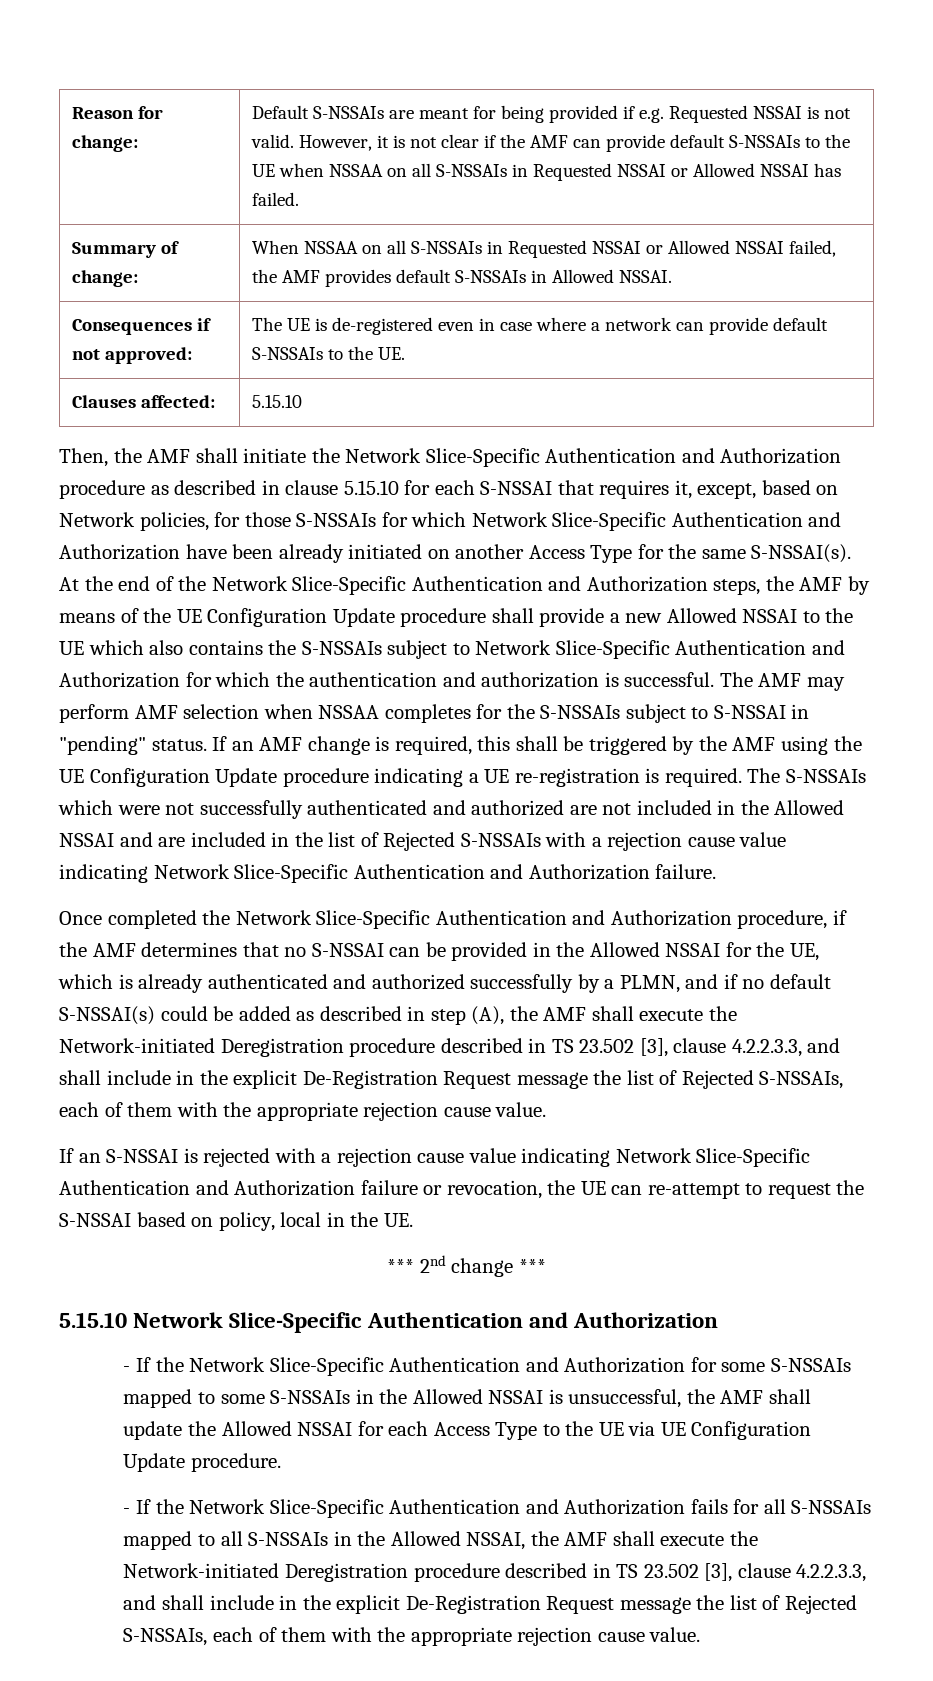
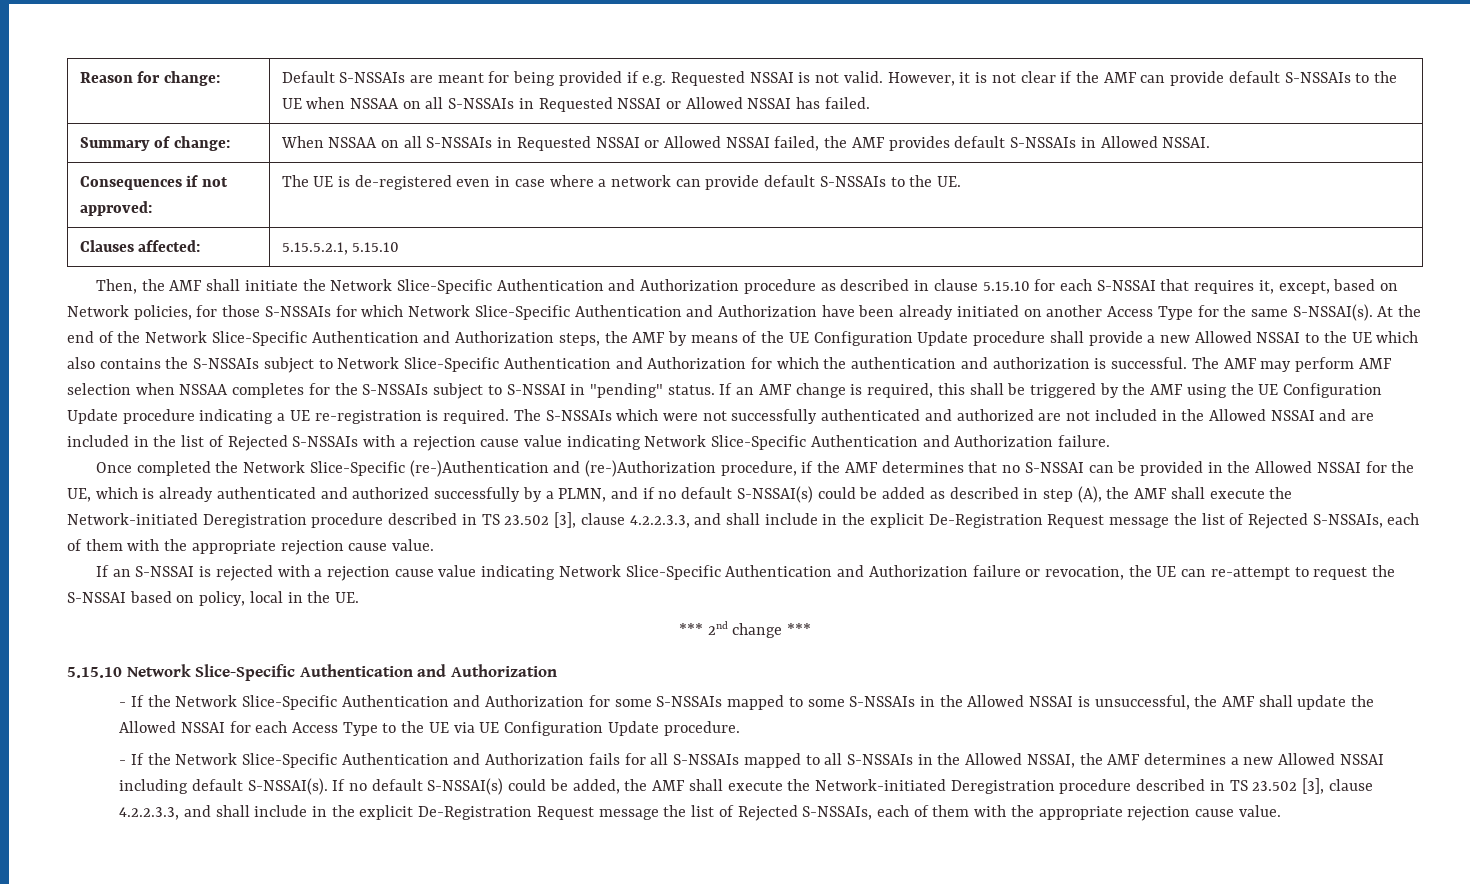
(216, 401) none -> [281,242,348,255] 5.15.5.2.1,
[435,910,732,926] Authentication and Authorization -> [409,460,717,477] (re-)Authentication and (re-)Authorization
(608, 1539) none -> [1144,753,1384,765] [119,778,686,795] determines a new Allowed NSSAI including default S-NSSAI(s). If no default S-NSSAI(s) could be added, the AMF

